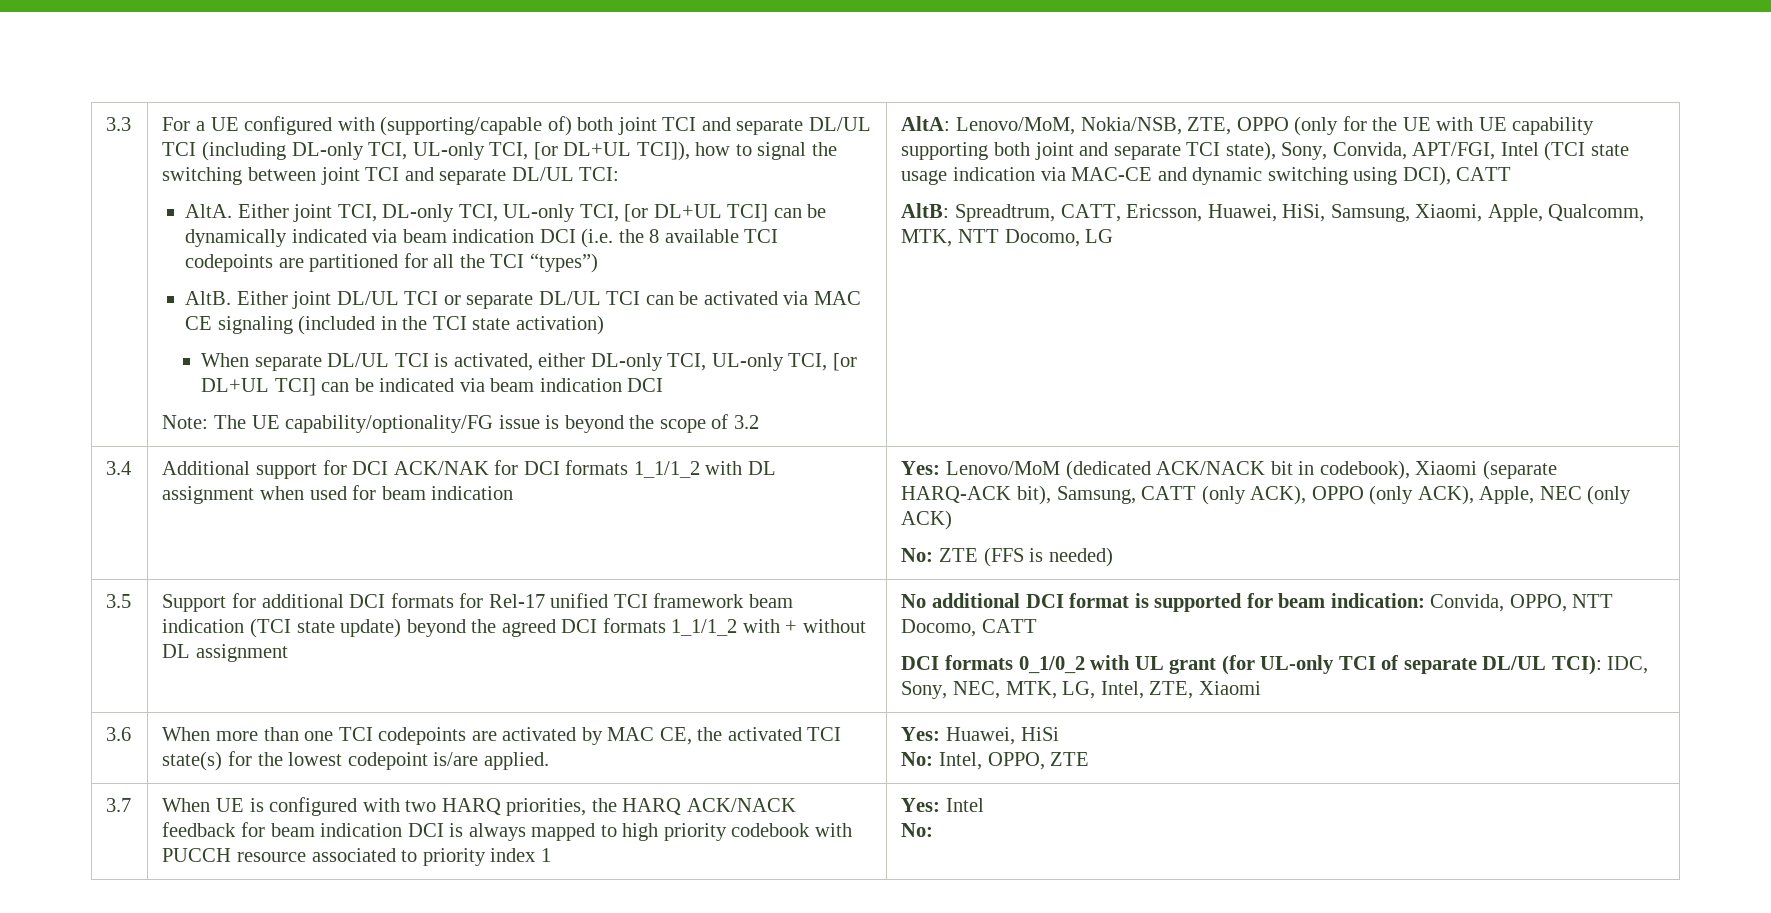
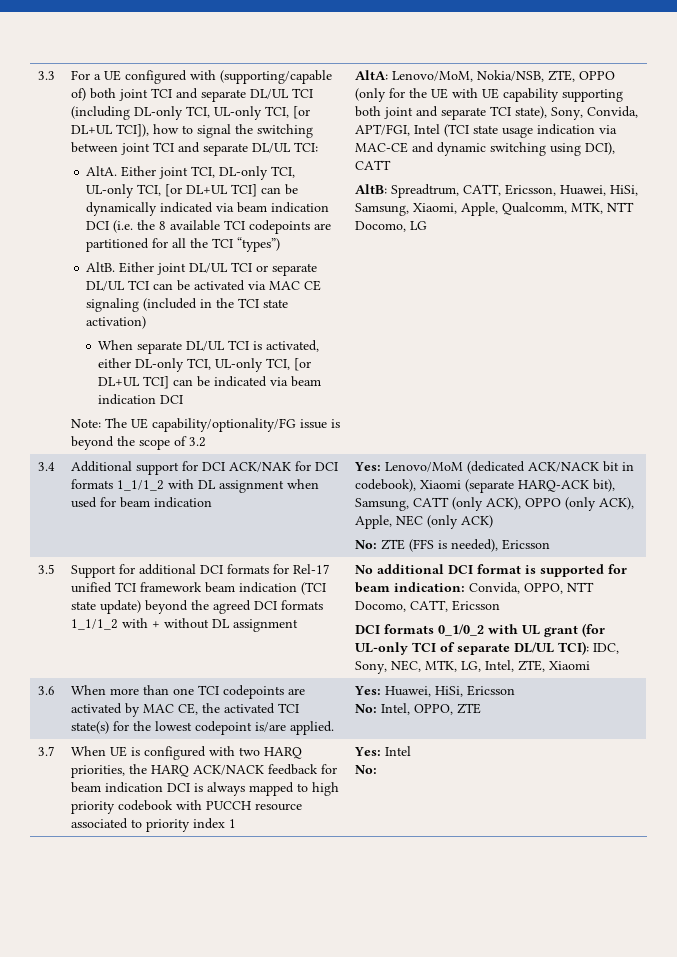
[1048,547,1113,567] needed) -> [450,539,550,552] needed), Ericsson
[982,619,1038,633] CATT -> [409,600,500,612] CATT, Ericsson
[1020,727,1059,741] HiSi -> [434,685,515,697] HiSi, Ericsson

